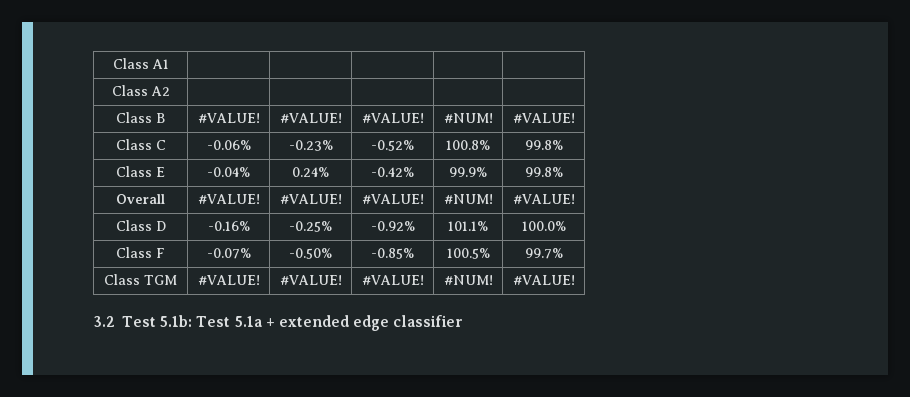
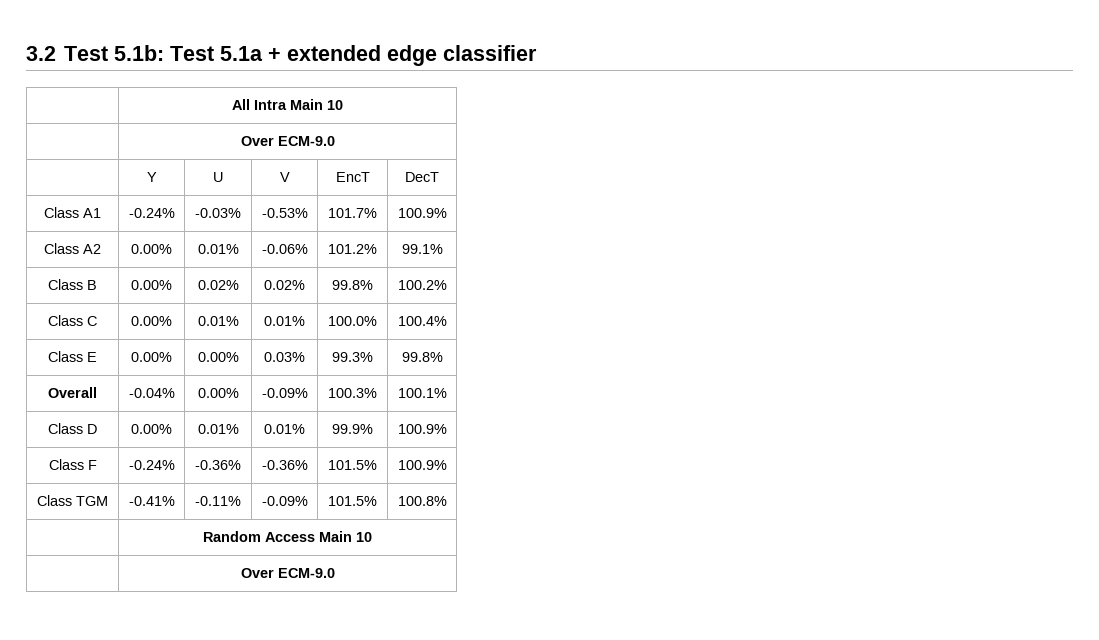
[112,58,169,69] [111,85,170,96] [116,112,165,123] [197,113,260,123] [279,113,342,123] [361,113,424,123] [443,113,493,123] [512,113,575,123] [115,139,166,150] [206,140,251,150] [288,140,333,151] [371,140,414,151] [446,140,490,150] [524,140,563,150] [116,166,165,177] [207,167,250,177] [292,167,329,177] [371,167,414,177] [449,167,487,177] [524,167,563,177] [116,194,165,204] [197,194,260,204] [279,194,342,204] [361,194,424,204] [443,194,493,204] [512,194,575,204] [115,220,166,231] [207,221,250,231] [289,221,332,232] [370,221,415,231] [448,221,488,231] [521,221,566,231] [116,247,165,258] [206,248,251,259] [289,248,332,259] [371,248,414,259] [446,248,490,259] [524,248,563,259] [104,274,177,285] [197,275,260,285] [279,275,342,285] [361,275,424,285] [443,275,493,285] [512,275,575,285] Class A1 | | | | | // Class A2 | | | | | // Class B | #VALUE! | #VALUE! | #VALUE! | #NUM! | #VALUE! // Class C | -0.06% | -0.23% | -0.52% | 100.8% | 99.8% // Class E | -0.04% | 0.24% | -0.42% | 99.9% | 99.8% // Overall | #VALUE! | #VALUE! | #VALUE! | #NUM! | #VALUE! // Class D | -0.16% | -0.25% | -0.92% | 101.1% | 100.0% // Class F | -0.07% | -0.50% | -0.85% | 100.5% | 99.7% // Class TGM | #VALUE! | #VALUE! | #VALUE! | #NUM! | #VALUE! // -> (26, 53) none
(464, 321) none -> [232,99,343,110] [240,136,335,146] [146,172,157,182] [213,172,223,182] [279,172,290,182] [335,172,370,182] [405,172,439,182] [44,207,101,218] [128,208,175,218] [195,208,241,218] [261,208,308,218] [328,208,377,218] [397,208,447,218] [44,243,101,254] [131,244,172,254] [197,244,239,254] [261,244,308,254] [328,244,377,254] [401,244,443,254] [48,279,97,290] [131,280,172,290] [197,280,239,290] [264,280,305,290] [332,280,373,290] [397,280,447,290] [48,315,97,326] [131,316,172,326] [197,316,239,326] [264,316,305,326] [328,316,377,326] [397,316,447,326] [48,351,97,362] [131,352,172,362] [197,352,239,362] [264,352,305,362] [332,352,373,362] [401,352,443,362] [48,387,97,398] [128,388,175,398] [197,388,239,398] [261,388,308,398] [328,388,377,398] [397,388,447,398] [48,423,97,434] [131,424,172,434] [197,424,239,434] [264,424,305,434] [332,424,373,434] [397,424,447,434] [48,459,97,470] [128,460,175,470] [195,460,241,470] [261,460,308,470] [328,460,377,470] [397,460,447,470] [37,495,108,506] [128,496,175,506] [195,496,241,506] [261,496,308,506] [328,496,377,506] [397,496,447,506] [203,531,372,542] [240,568,335,578] // | All Intra Main 10 // | Over ECM-9.0 // | Y | U | V | EncT | DecT // Class A1 | -0.24% | -0.03% | -0.53% | 101.7% | 100.9% // Class A2 | 0.00% | 0.01% | -0.06% | 101.2% | 99.1% // Class B | 0.00% | 0.02% | 0.02% | 99.8% | 100.2% // Class C | 0.00% | 0.01% | 0.01% | 100.0% | 100.4% // Class E | 0.00% | 0.00% | 0.03% | 99.3% | 99.8% // Overall | -0.04% | 0.00% | -0.09% | 100.3% | 100.1% // Class D | 0.00% | 0.01% | 0.01% | 99.9% | 100.9% // Class F | -0.24% | -0.36% | -0.36% | 101.5% | 100.9% // Class TGM | -0.41% | -0.11% | -0.09% | 101.5% | 100.8% // | Random Access Main 10 // | Over ECM-9.0

